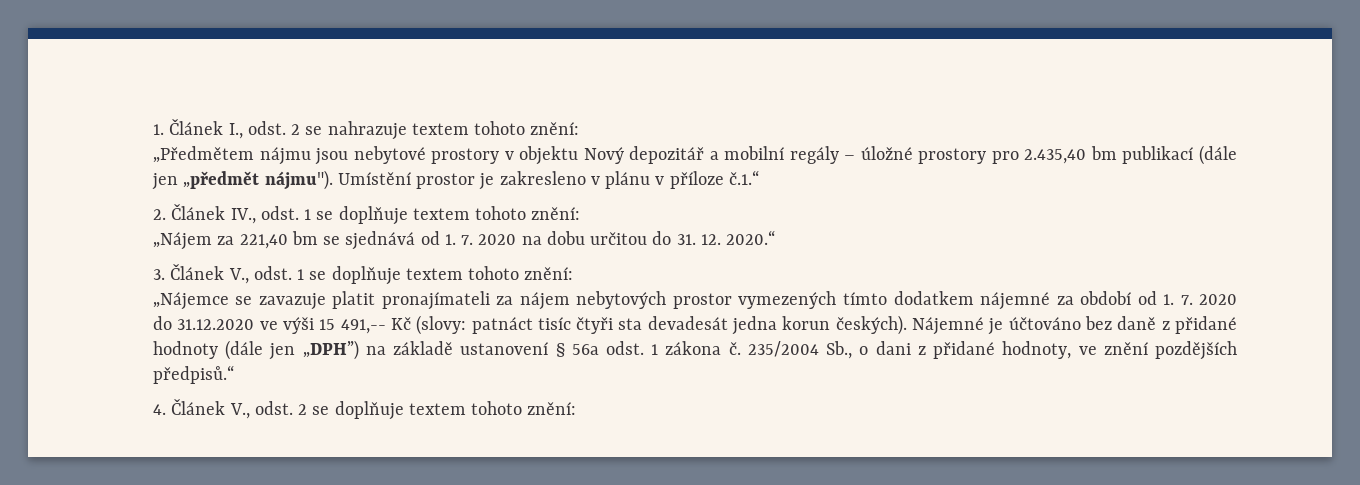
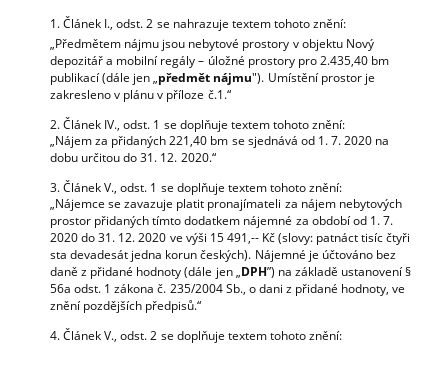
(235, 240) none -> [111,136,167,148] přidaných
[738,291,837,309] vymezených -> [94,216,150,228] přidaných
[177,319,255,330] 31.12.2020 -> [98,233,167,242] 31. 12. 2020

